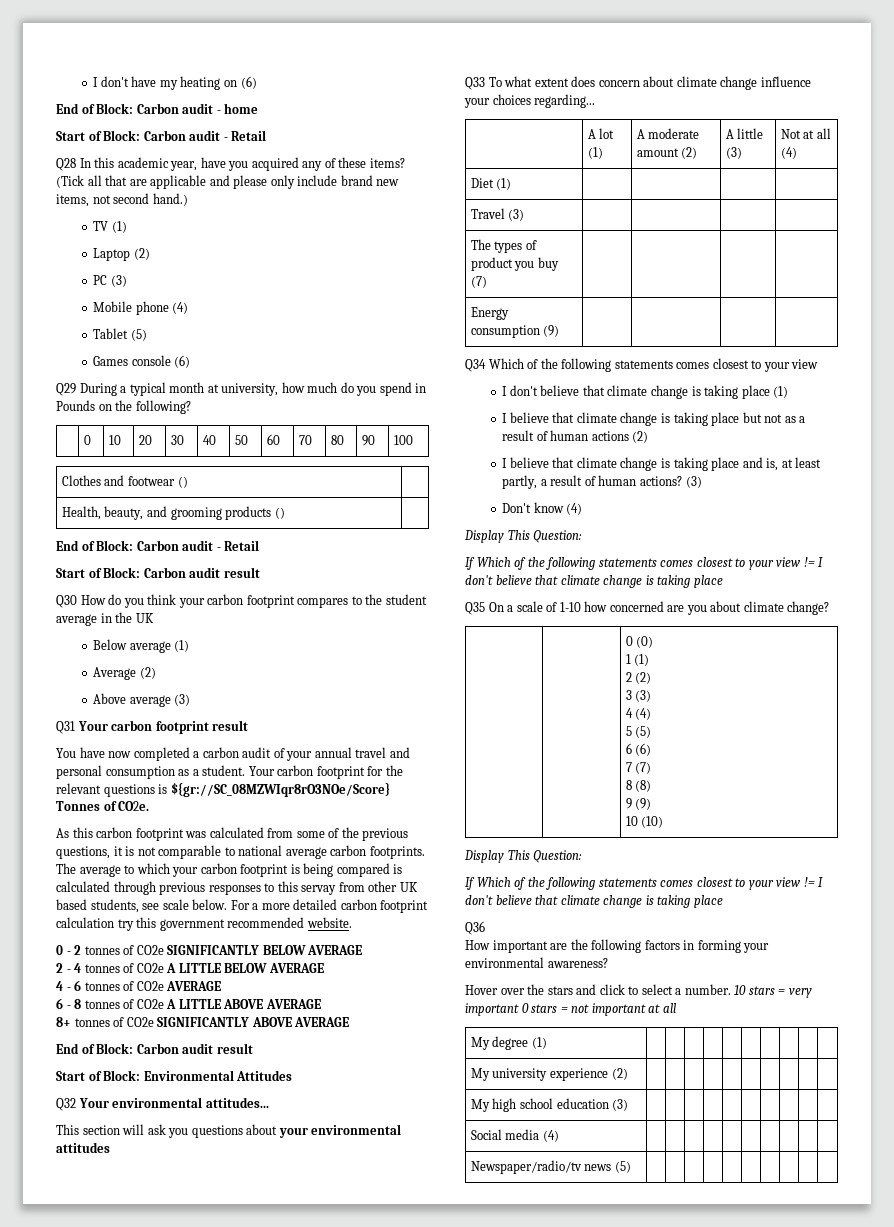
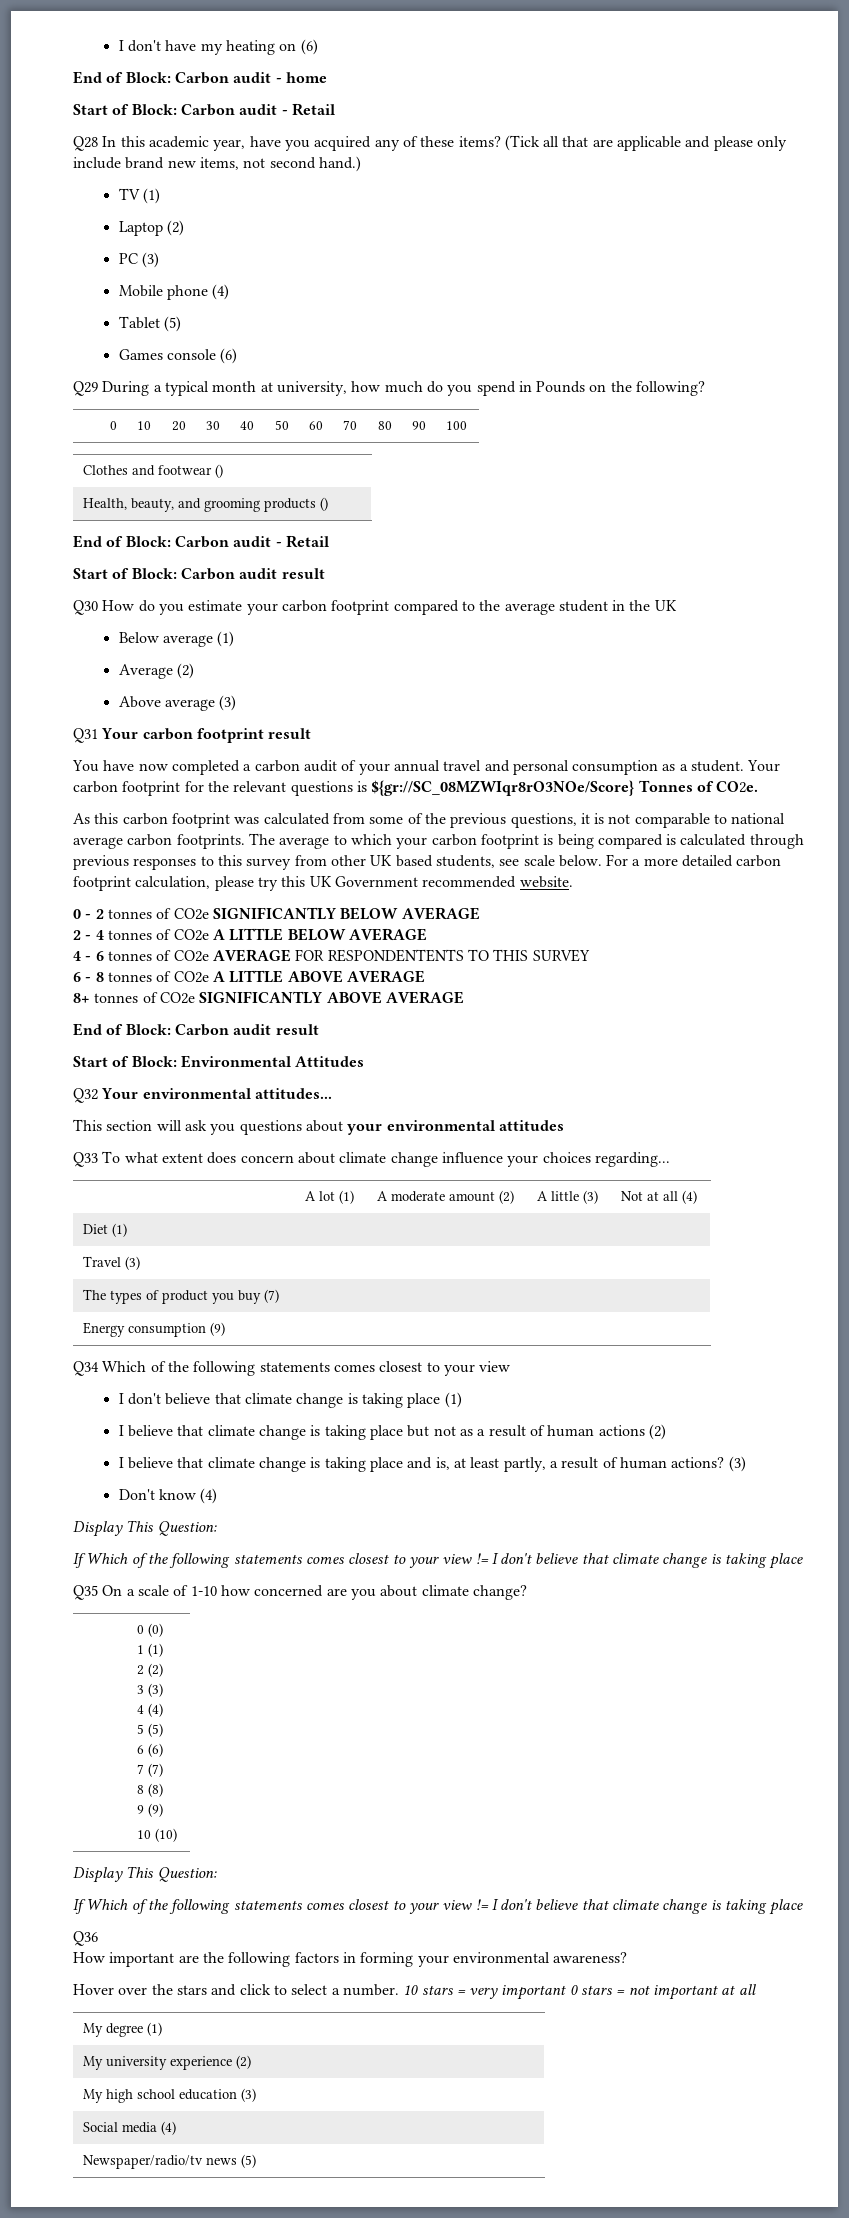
[147,594,349,608] think your carbon footprint compares -> [188,600,459,615] estimate your carbon footprint compared
[385,594,427,605] [56,614,97,626] student average -> [504,600,608,615] average student
[301,885,337,895] servay -> [246,858,292,870] survey
[56,917,225,931] calculation try this government -> [135,876,418,891] calculation, please try this UK Government
(222, 986) none -> [295,949,590,962] FOR RESPONDENTENTS TO THIS SURVEY

